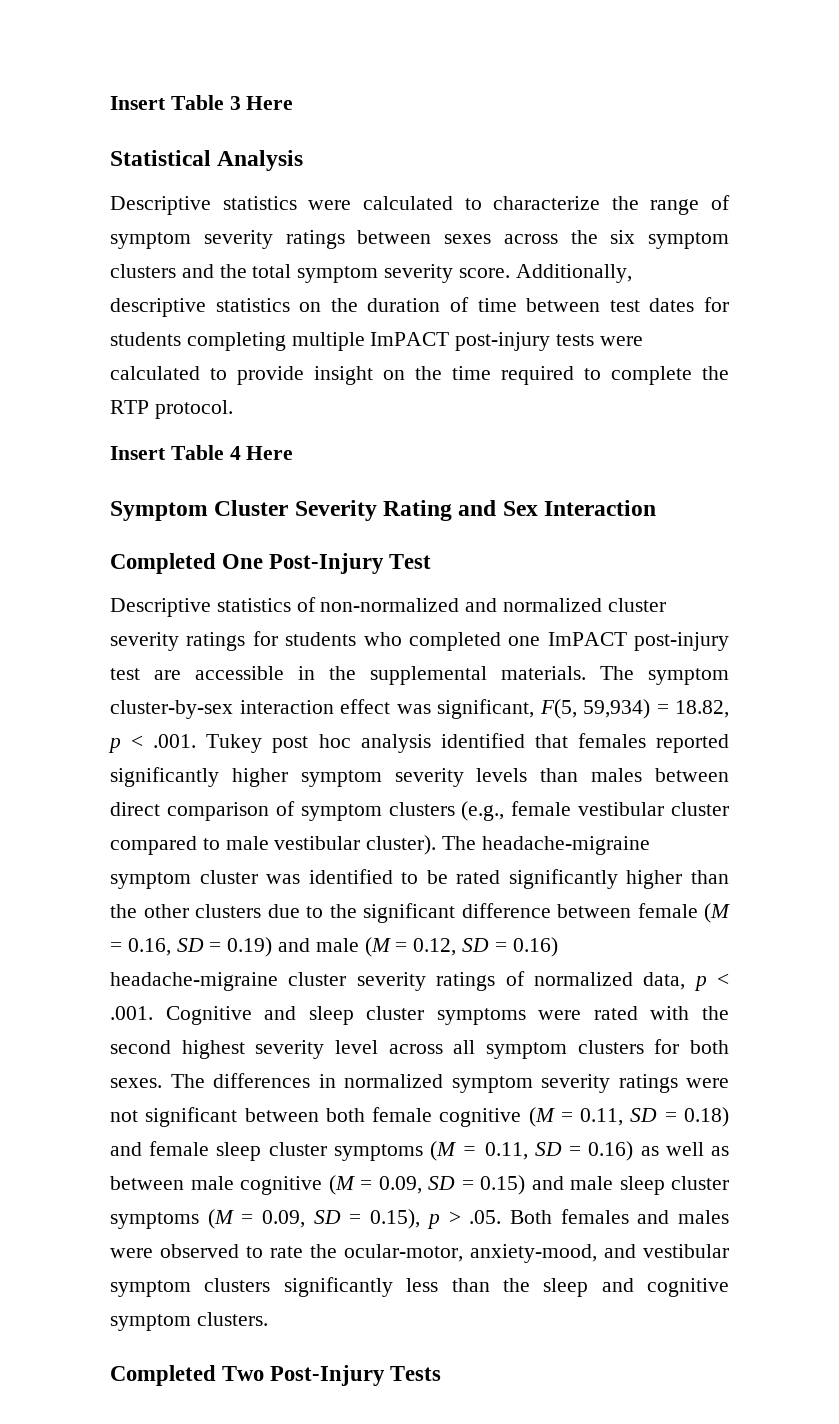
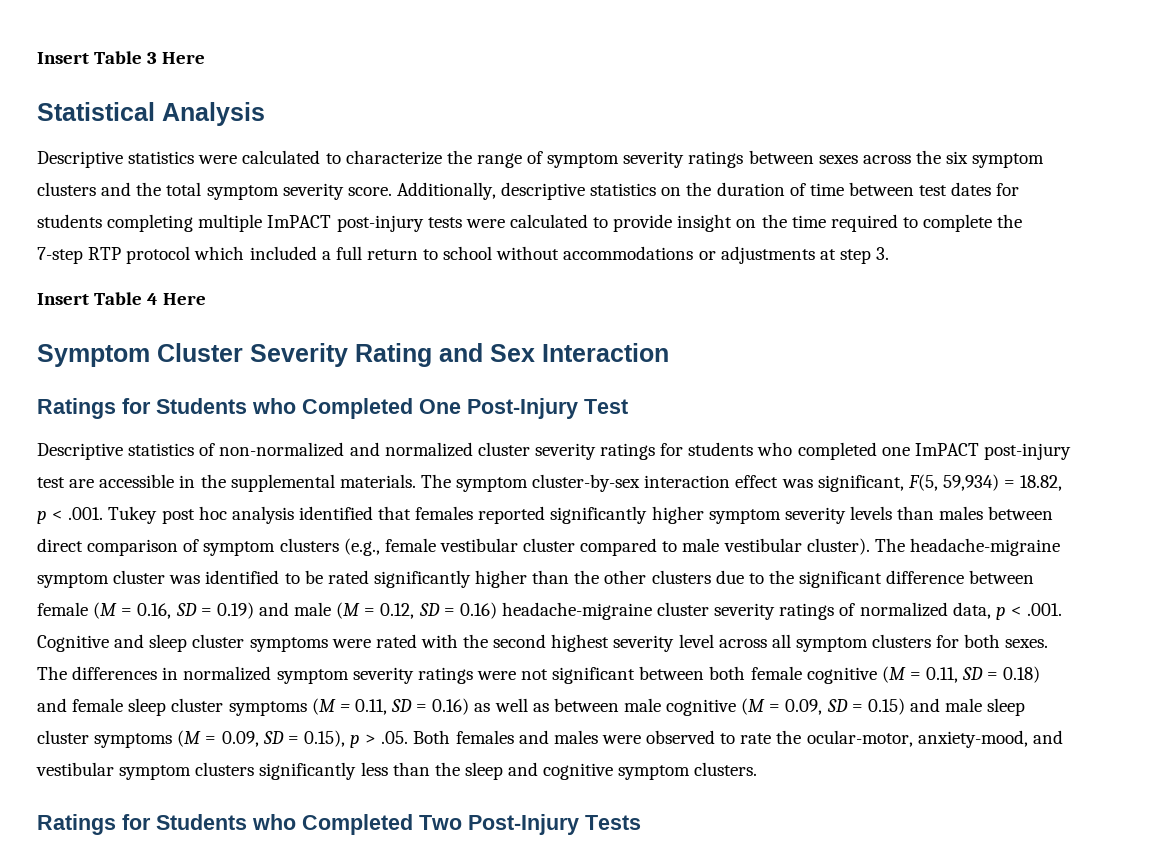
[110,400,233,419] RTP protocol. -> [37,246,890,264] 7-step RTP protocol which included a full return to school without accommodations or adjustments at step 3.
(657, 508) none -> [37,398,296,419] Ratings for Students who
(268, 1319) none -> [37,814,296,835] Ratings for Students who

